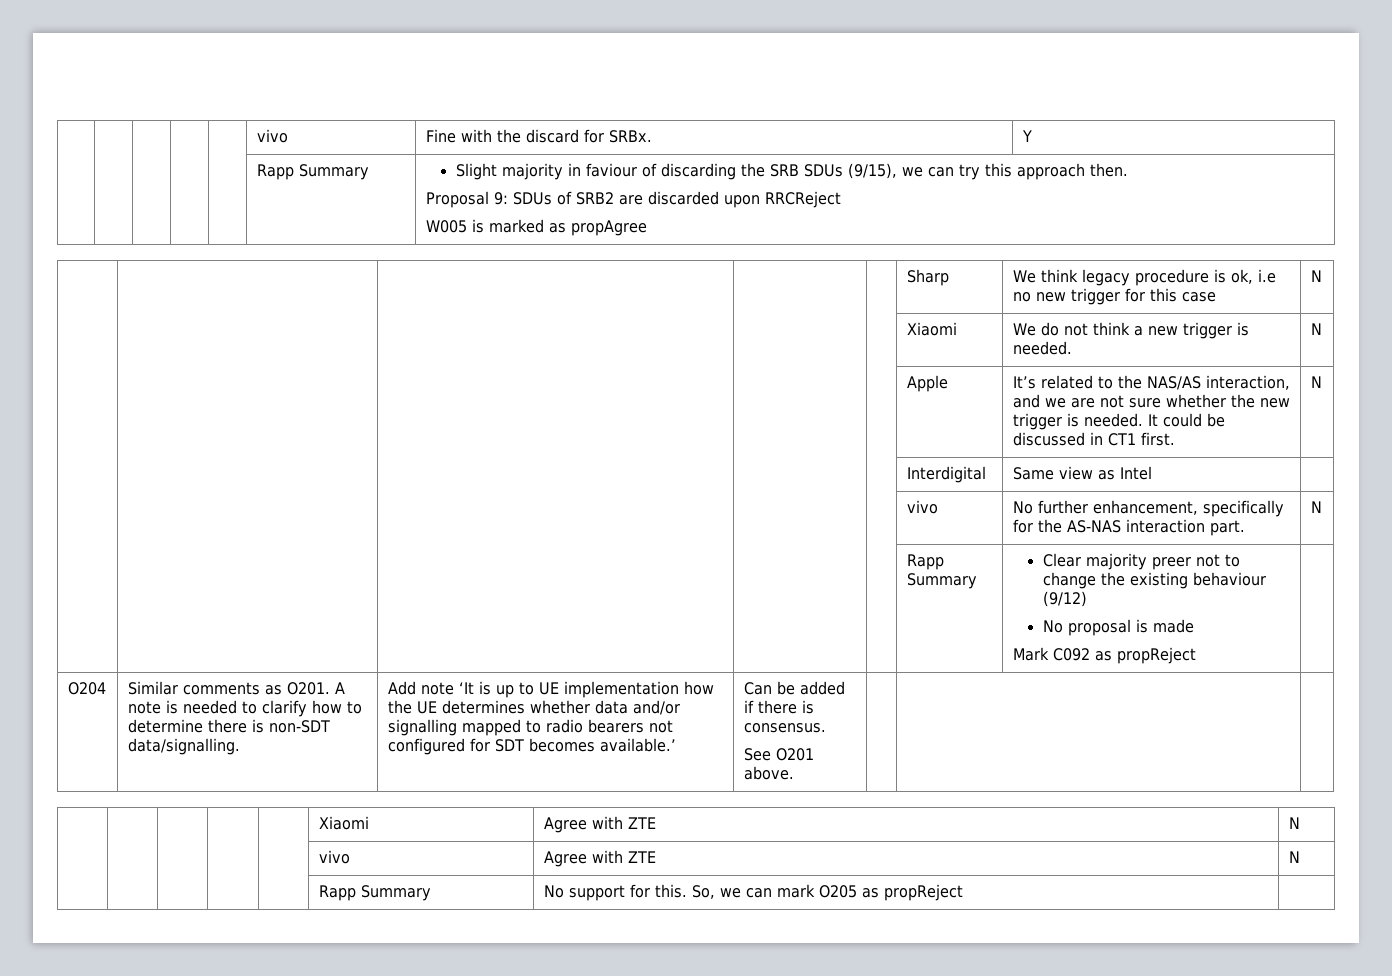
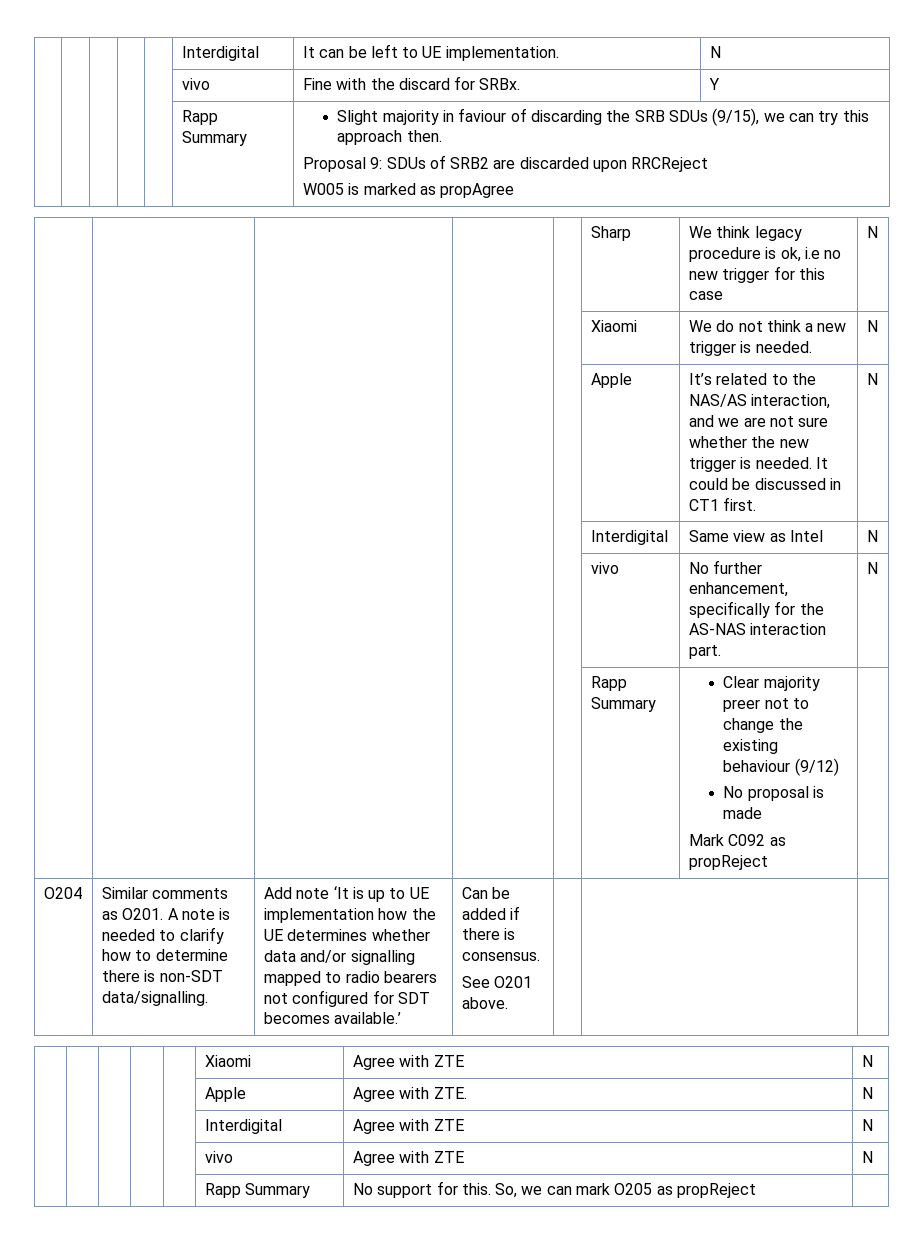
(256, 136) | | | | -> [181,46,259,61] [302,44,559,61] [709,46,721,58] | | | | | Interdigital | It can be left to UE implementation. | N // | | | |
(1152, 473) none -> [866,530,878,542] N
(1300, 823) none -> [204,1087,246,1102] [352,1087,467,1102] [861,1087,873,1099] [204,1119,282,1134] [352,1119,464,1134] [861,1119,873,1131] // | | | | | Apple | Agree with ZTE. | N // | | | | | Interdigital | Agree with ZTE | N

